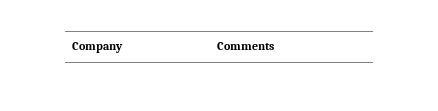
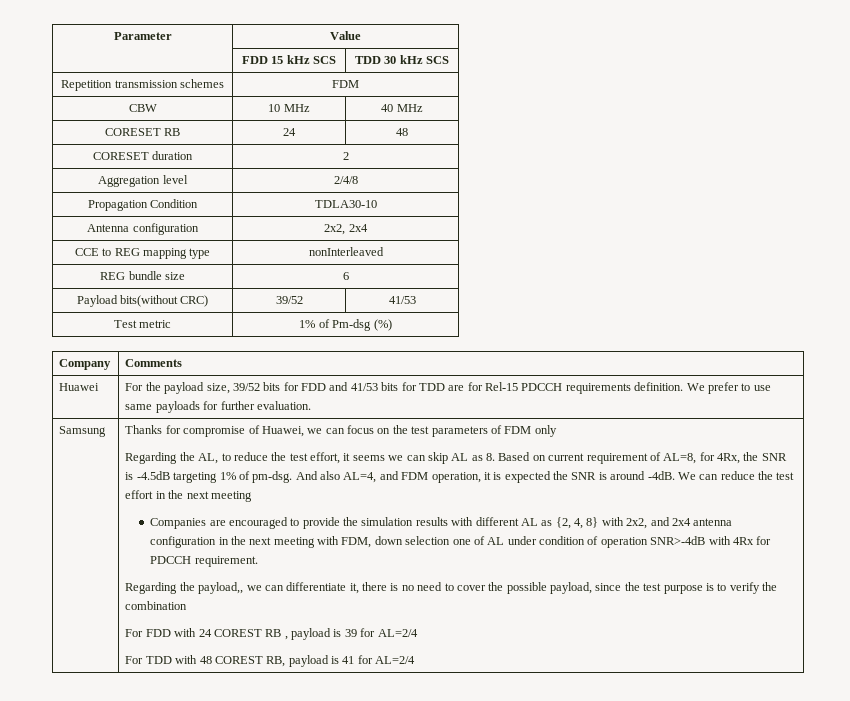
[71,42,123,53] [216,42,274,50] Company | Comments -> [113,32,172,40] [330,31,361,40] [241,55,337,64] [354,55,450,64] [61,79,224,91] [332,80,359,88] [128,104,157,112] [268,104,310,112] [381,104,423,112] [104,128,181,136] [283,128,296,136] [396,128,408,136] [92,151,194,160] [342,152,349,160] [98,175,188,187] [333,176,358,184] [87,199,199,211] [314,200,377,208] [87,223,199,235] [324,224,368,235] [74,248,211,259] [308,247,384,256] [100,271,185,280] [342,272,349,280] [76,295,209,307] [275,296,303,304] [388,296,416,304] [113,320,172,328] [299,319,392,331] [59,359,112,370] [125,359,183,367] [59,383,100,391] [125,382,771,394] [125,401,311,413] [59,426,107,437] [125,425,557,437] [125,452,787,464] [125,471,795,483] [125,490,252,502] [150,517,733,529] [150,536,772,548] [150,556,258,567] [125,582,778,594] [125,601,188,610] [125,628,418,640] [125,655,416,667] Parameter | Value // | FDD 15 kHz SCS | TDD 30 kHz SCS // Repetition transmission schemes | FDM // CBW | 10 MHz | 40 MHz // CORESET RB | 24 | 48 // CORESET duration | 2 // Aggregation level | 2/4/8 // Propagation Condition | TDLA30-10 // Antenna configuration | 2x2, 2x4 // CCE to REG mapping type | nonInterleaved // REG bundle size | 6 // Payload bits(without CRC) | 39/52 | 41/53 // Test metric | 1% of Pm-dsg (%) // Company | Comments // Huawei | For the payload size, 39/52 bits for FDD and 41/53 bits for TDD are for Rel-15 PDCCH requirements definition. We prefer to use same payloads for further evaluation. // Samsung | Thanks for compromise of Huawei, we can focus on the test parameters of FDM only // Regarding the AL, to reduce the test effort, it seems we can skip AL as 8. Based on current requirement of AL=8, for 4Rx, the SNR is -4.5dB targeting 1% of pm-dsg. And also AL=4, and FDM operation, it is expected the SNR is around -4dB. We can reduce the test effort in the next meeting // Companies are encouraged to provide the simulation results with different AL as {2, 4, 8} with 2x2, and 2x4 antenna configuration in the next meeting with FDM, down selection one of AL under condition of operation SNR>-4dB with 4Rx for PDCCH requirement. // Regarding the payload,, we can differentiate it, there is no need to cover the possible payload, since the test purpose is to verify the combination // For FDD with 24 COREST RB , payload is 39 for AL=2/4 // For TDD with 48 COREST RB, payload is 41 for AL=2/4

